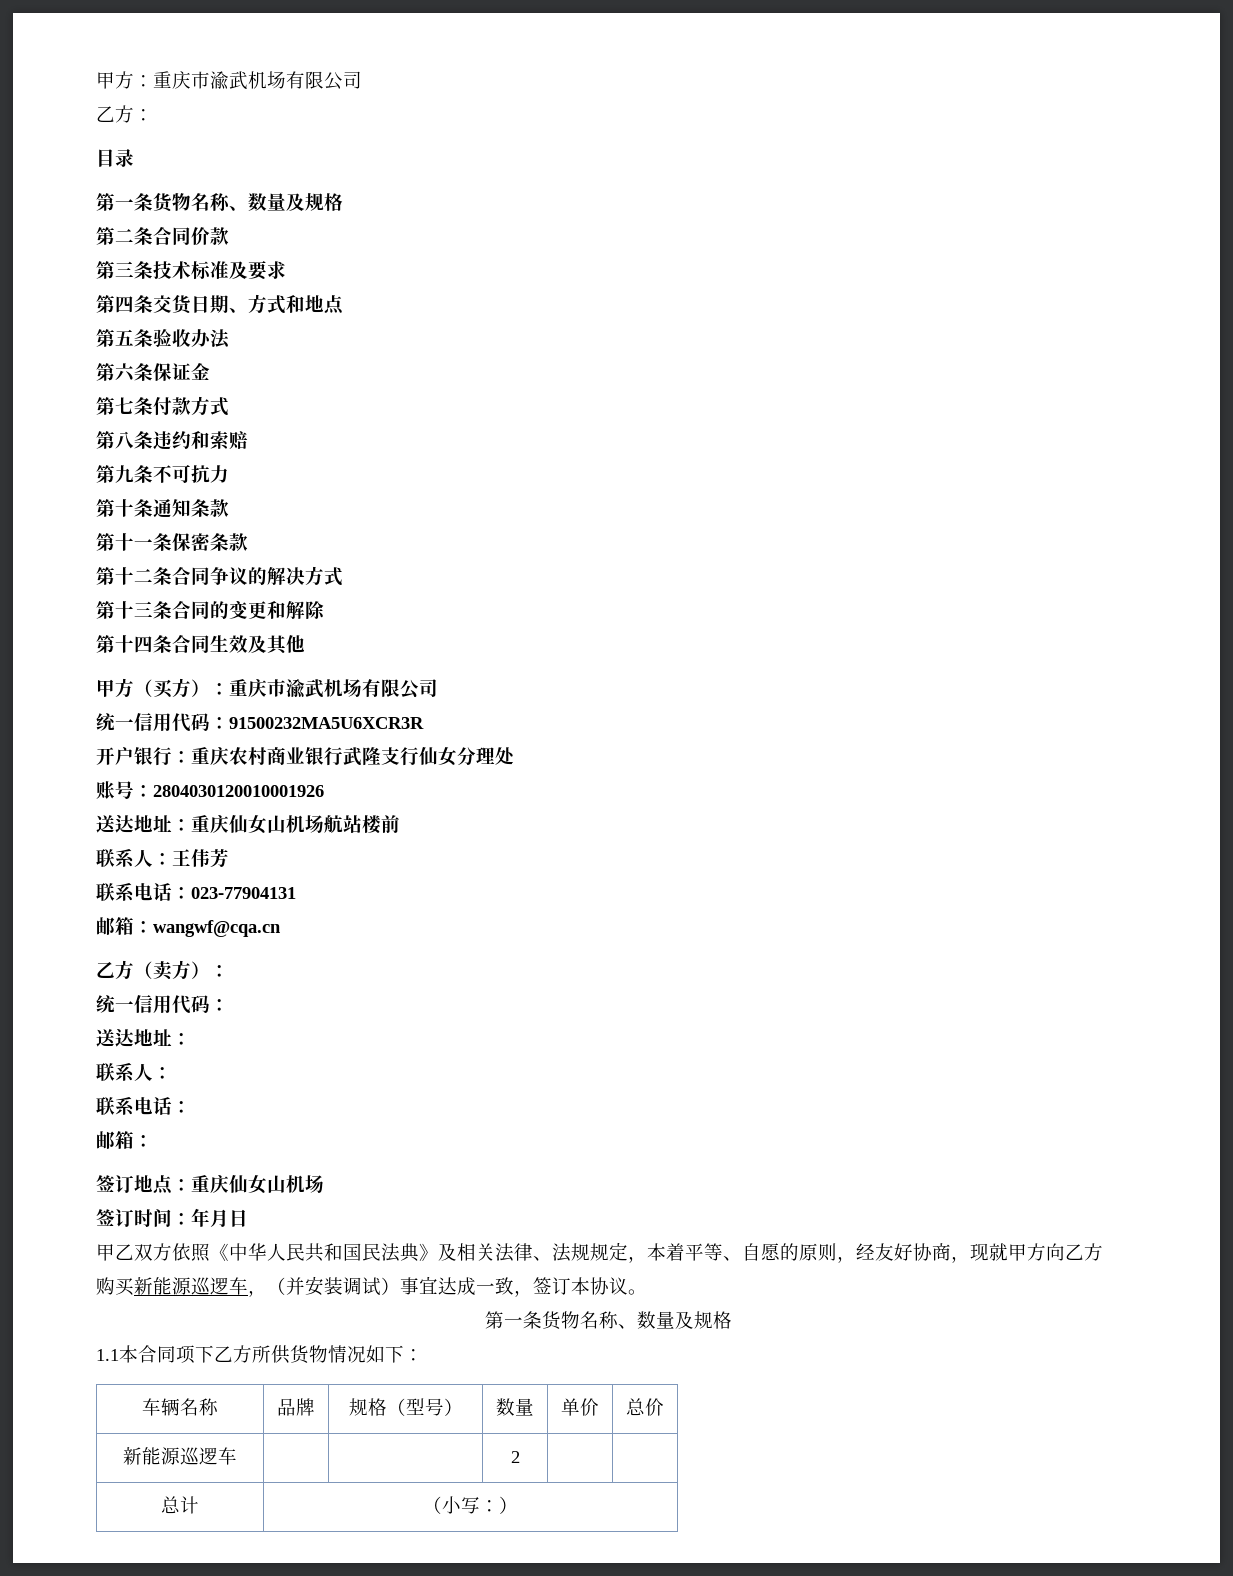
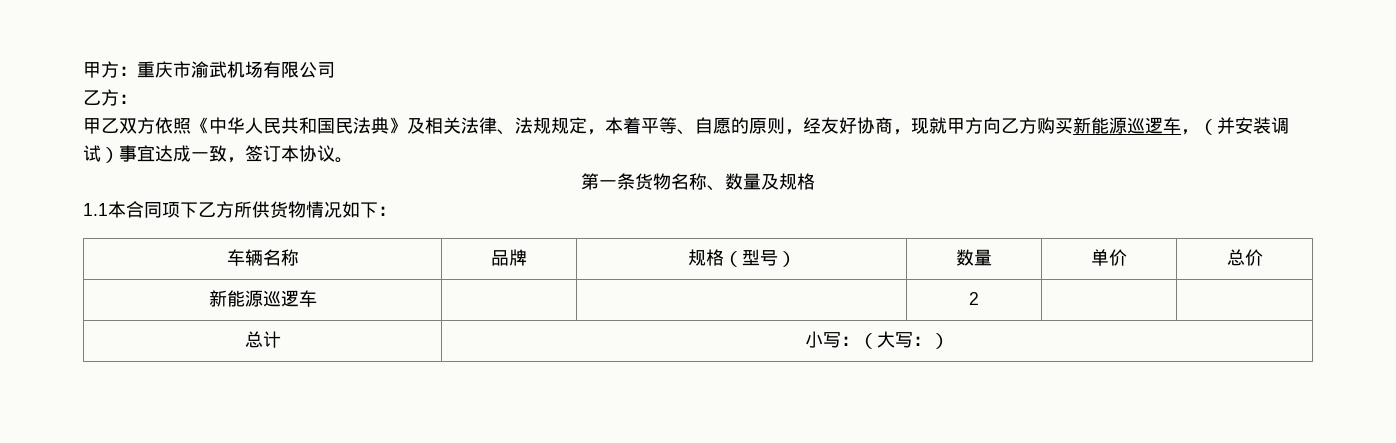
[96,149,134,167] [96,192,343,212] [96,227,229,245] [96,261,286,280] [96,294,344,315] [96,329,230,349] [96,363,210,382] [96,396,229,416] [96,431,248,450] [96,464,229,483] [96,499,229,518] [96,533,248,551] [96,566,343,586] [96,600,325,620] [96,635,305,655] [96,678,438,699] [96,713,424,732] [96,746,515,766] [96,781,324,799] [96,814,400,834] [96,848,229,868] [96,882,296,902] [96,917,281,937] [96,960,229,980] [96,995,229,1014] [96,1029,191,1047] [96,1062,172,1082] [96,1096,191,1116] [96,1131,153,1149] [96,1174,324,1195] [96,1208,248,1228] // 目录 // 第一条货物名称、数量及规格 // 第二条合同价款 // 第三条技术标准及要求 // 第四条交货日期、方式和地点 // 第五条验收办法 // 第六条保证金 // 第七条付款方式 // 第八条违约和索赔 // 第九条不可抗力 // 第十条通知条款 // 第十一条保密条款 // 第十二条合同争议的解决方式 // 第十三条合同的变更和解除 // 第十四条合同生效及其他 // 甲方（买方）：重庆市渝武机场有限公司 // 统一信用代码：91500232MA5U6XCR3R // 开户银行：重庆农村商业银行武隆支行仙女分理处 // 账号：2804030120010001926 // 送达地址：重庆仙女山机场航站楼前 // 联系人：王伟芳 // 联系电话：023-77904131 // 邮箱：wangwf@cqa.cn // 乙方（卖方）： // 统一信用代码： // 送达地址： // 联系人： // 联系电话： // 邮箱： // 签订地点：重庆仙女山机场 // 签订时间：年月日 -> (137, 99) none
[423,1496,462,1514] （小 -> [805,331,895,349] 小写：（大

